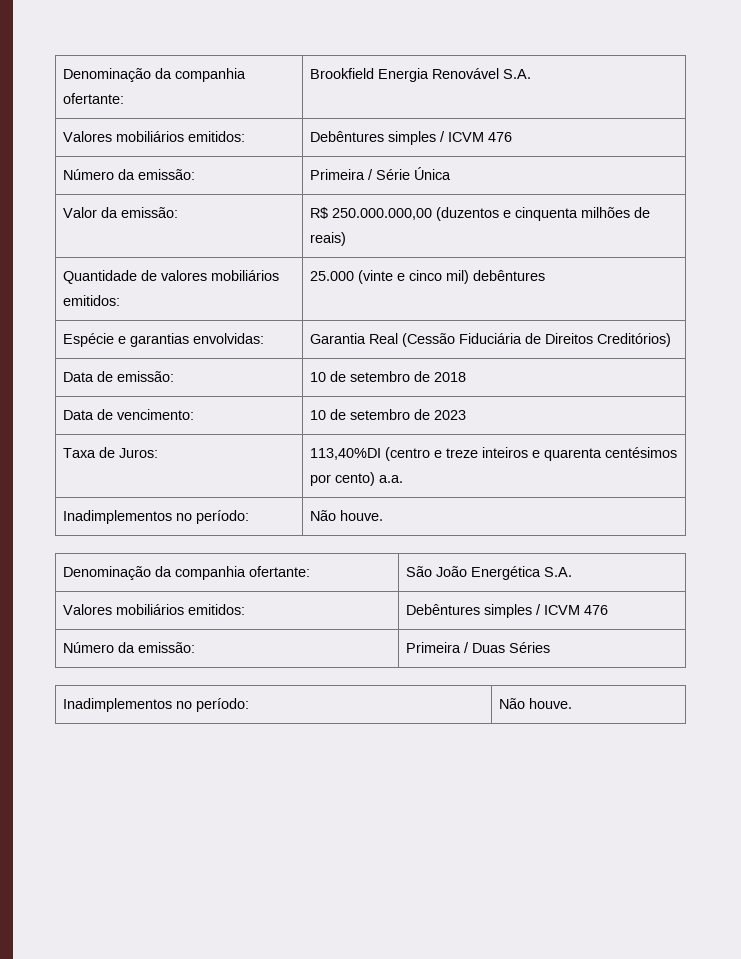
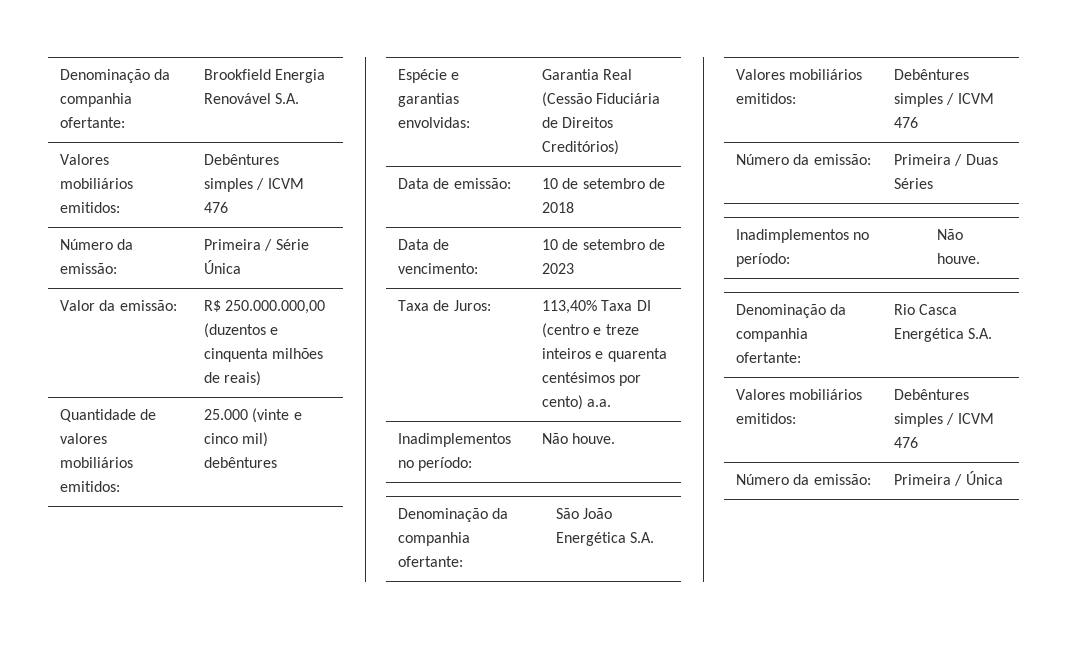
[309,448,381,460] 113,40%DI -> [542,300,651,314] 113,40% Taxa DI
(572, 703) none -> [736,304,847,318] [736,328,809,342] [736,352,802,363] [894,304,958,315] [894,328,993,342] [736,389,863,400] [736,413,797,424] [894,389,970,400] [894,413,994,427] [894,437,919,448] [736,474,871,485] [894,471,1003,486] // Denominação da companhia ofertante: | Rio Casca Energética S.A. // Valores mobiliários emitidos: | Debêntures simples / ICVM 476 // Número da emissão: | Primeira / Única

